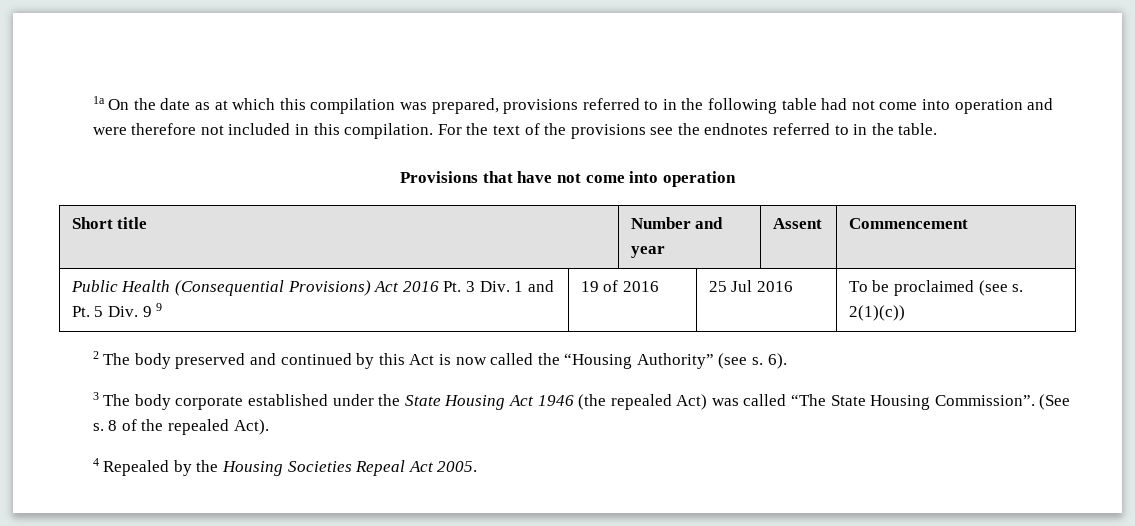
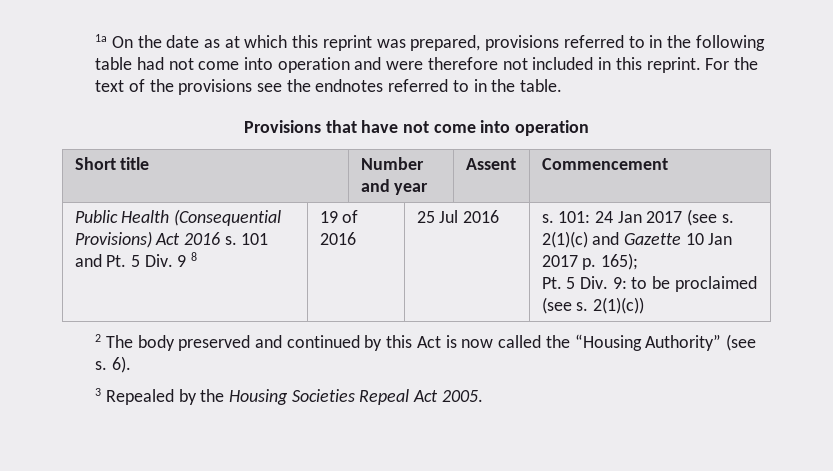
[310,98,396,114] compilation -> [322,35,372,51] reprint
[344,123,434,139] compilation. -> [646,57,701,73] reprint.
[443,281,524,292] Pt. 3 Div. 1 -> [224,233,269,245] s. 101
[156,303,163,311] 9 -> [191,252,198,261] 8
[848,281,868,292] To -> [541,209,734,226] [541,231,733,248] [541,253,638,270] [541,276,648,289] s. 101: 24 Jan 2017 (see s. 2(1)(c) and Gazette 10 Jan 2017 p. 165); // Pt. 5 Div. 9: to
[103,394,1071,410] [92,419,269,435] [92,458,99,466] The body corporate established under the State Housing Act 1946 (the repealed Act) was called “The State Housing Commission”. (See s. 8 of the repealed Act). // 4 -> (102, 392) none

